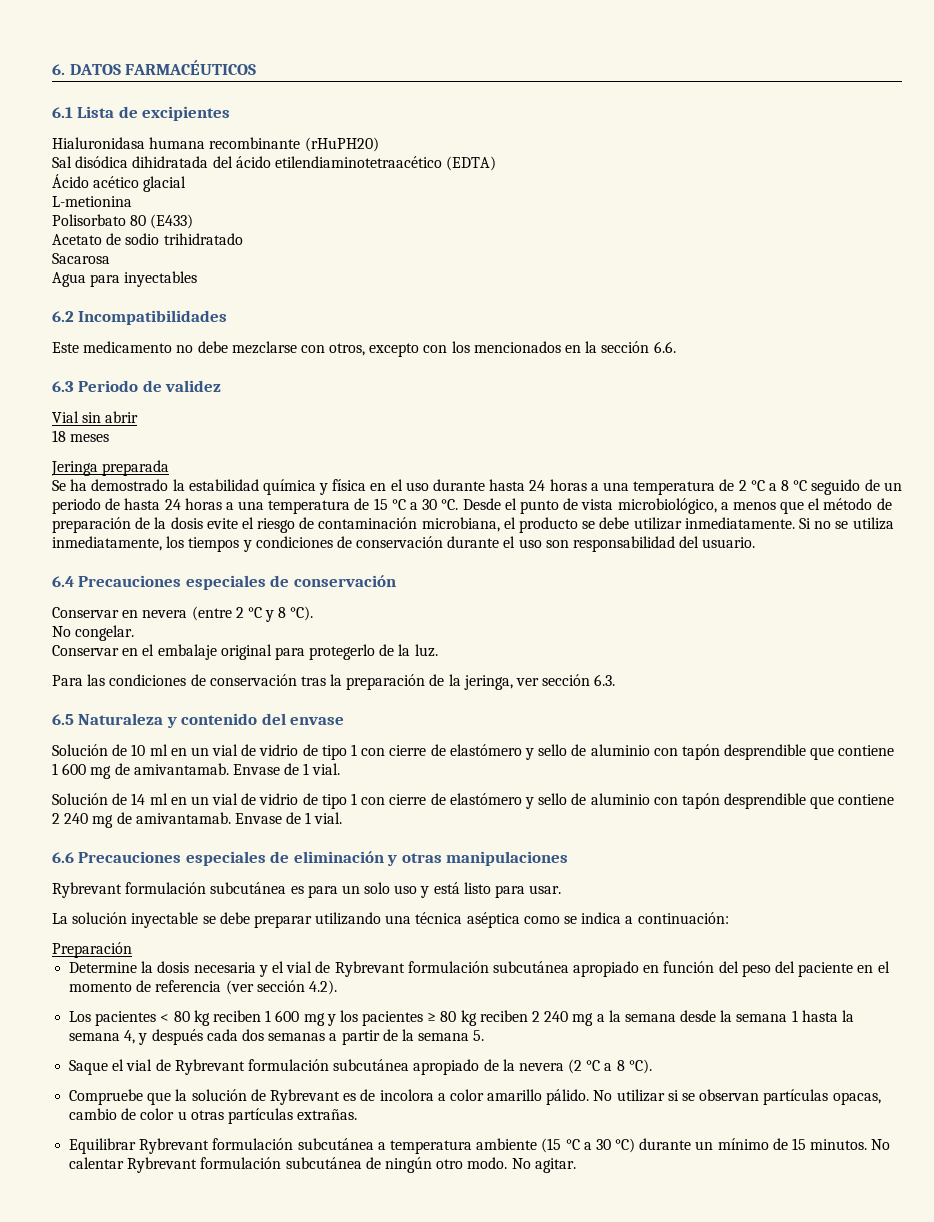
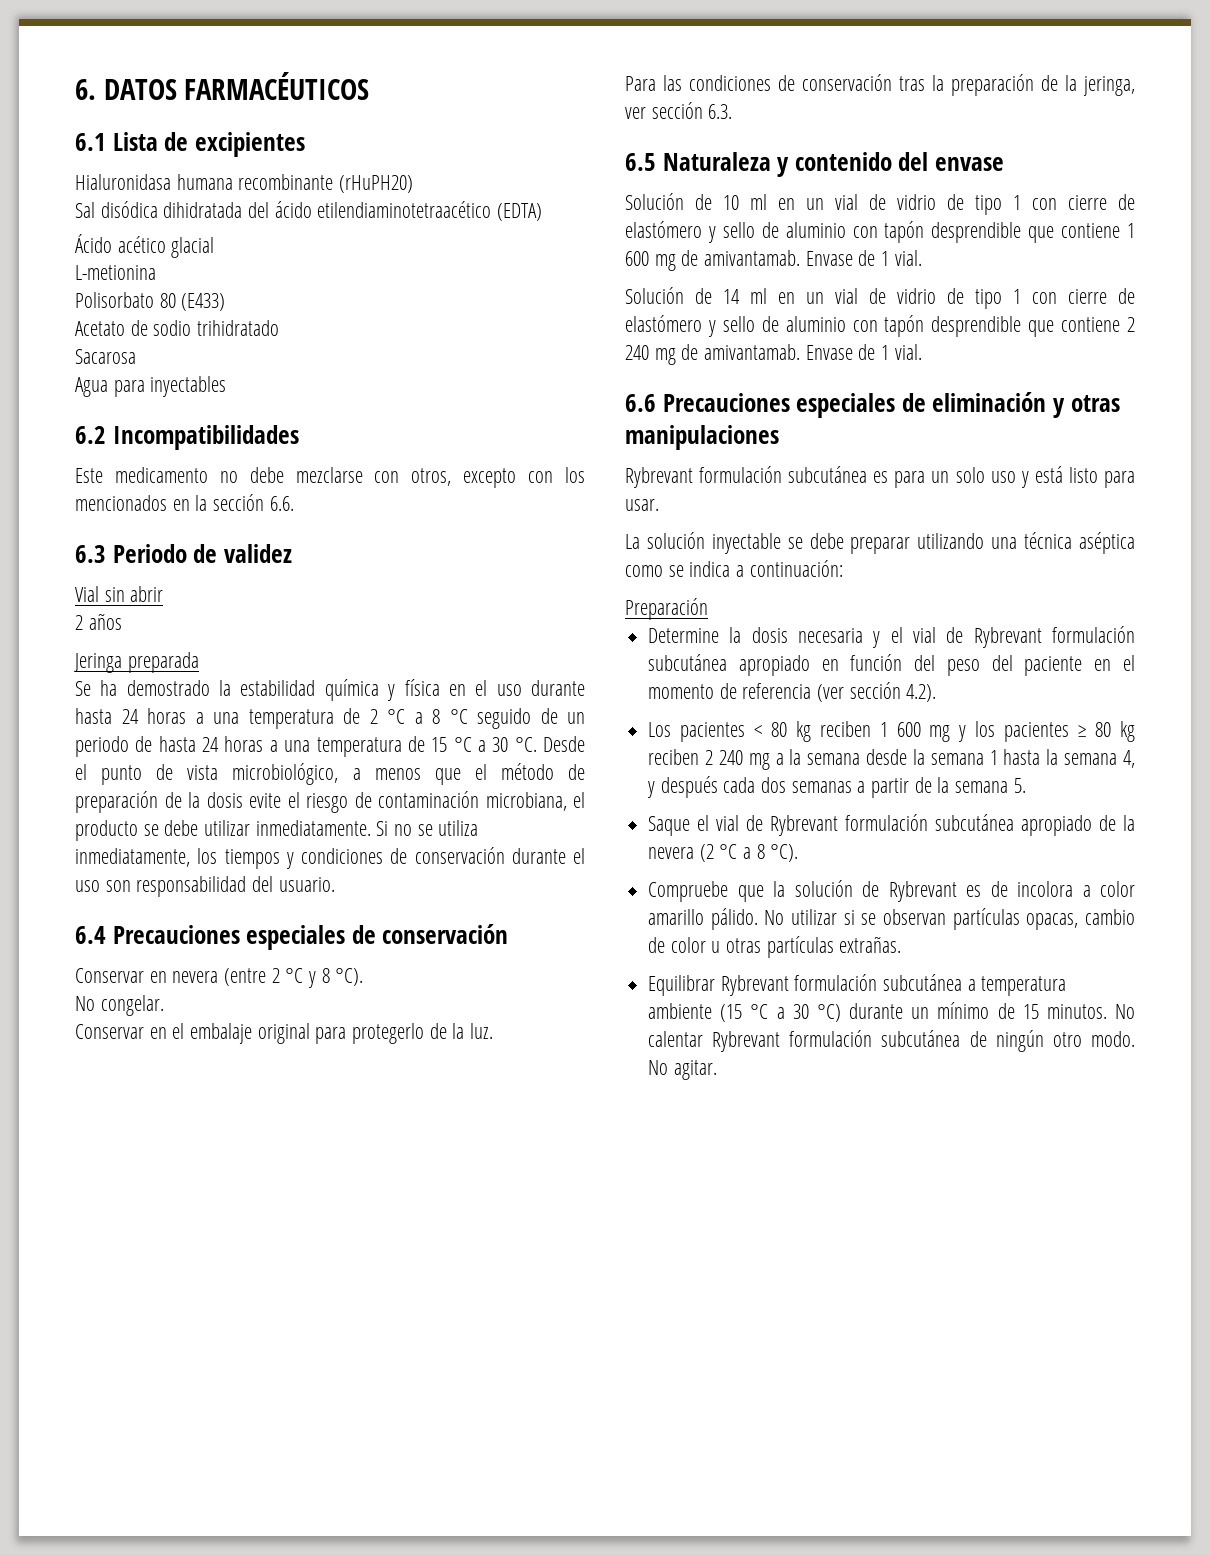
[52,430,110,442] 18 meses -> [75,613,122,630] 2 años

